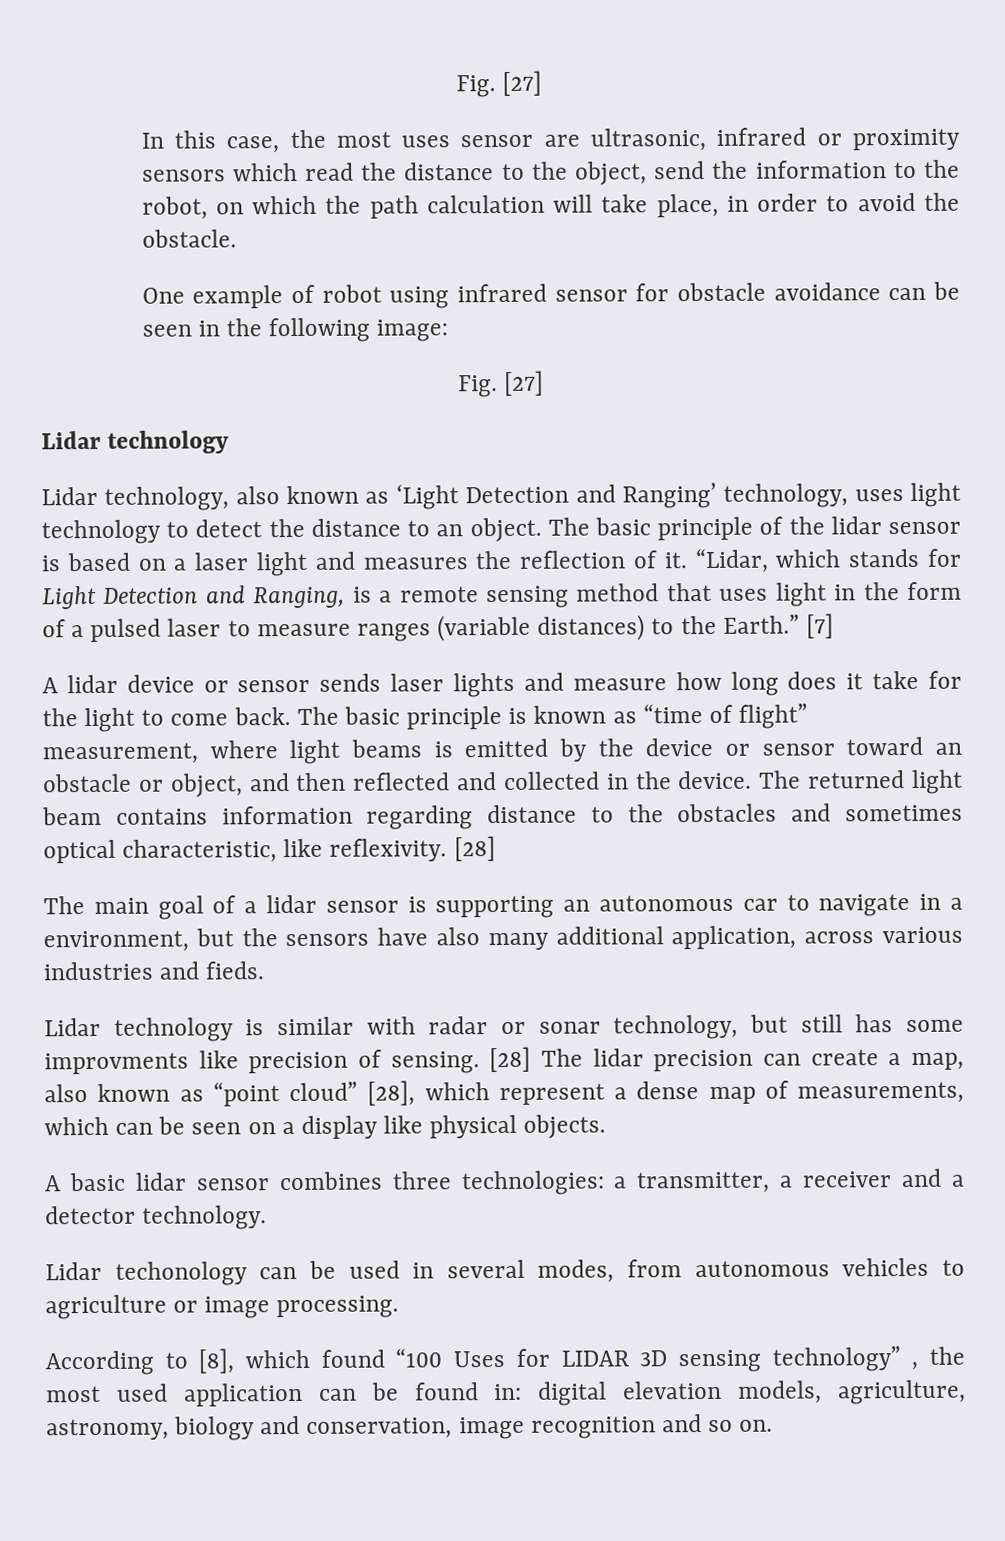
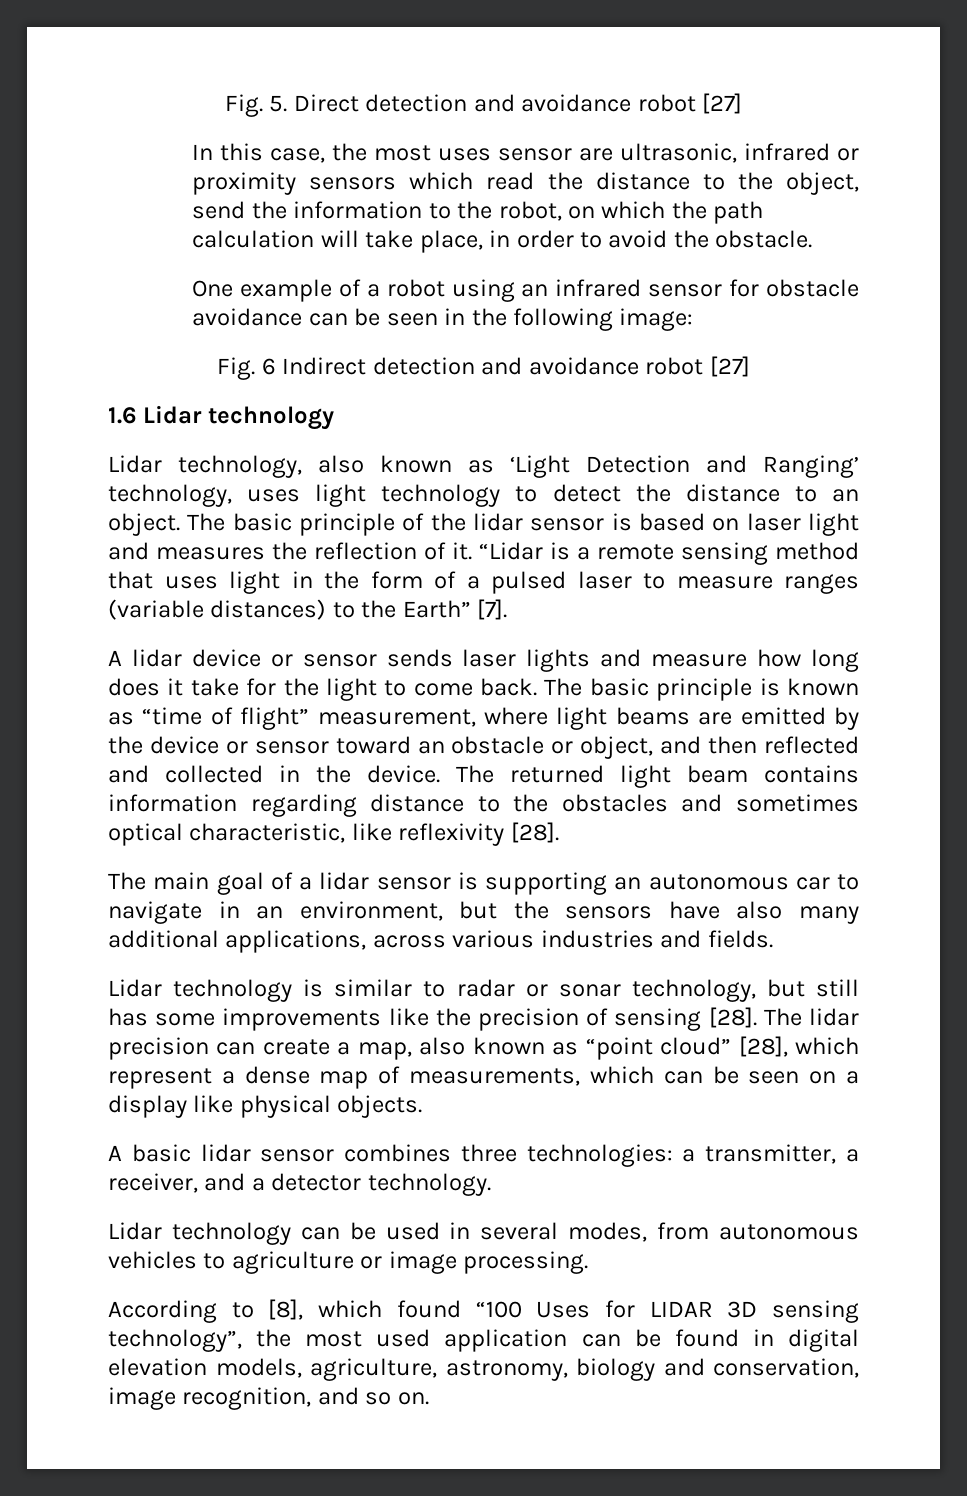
[455,75,496,98] Fig. -> [224,94,696,117] Fig. 5. Direct detection and avoidance robot
(315, 294) none -> [366,284,380,297] a
(450, 297) none -> [521,284,549,297] an
[504,370,545,396] [27] // -> [261,356,750,377] [108,407,137,424] 6 Indirect detection and avoidance robot [27] // 1.6
[173,558,188,571] a -> (740, 524) none
[694,548,962,574] [42,585,346,610] “Lidar, which stands for Light Detection and Ranging, -> [479,542,543,560] “Lidar
[722,613,834,639] Earth.” [7] -> [402,599,508,620] Earth” [7].
[433,741,453,758] is -> [698,712,733,725] are
[329,836,496,862] reflexivity. [28] -> [398,822,559,846] reflexivity [28].
[949,897,963,910] a -> [256,906,284,919] an
[671,925,797,950] application, -> [225,930,367,953] applications,
[205,961,266,980] fieds. -> [707,930,773,948] fields.
[366,1016,416,1035] with -> [423,981,446,997] to
[44,1046,532,1075] improvments like precision of sensing. [28] -> [222,1007,757,1031] improvements like the precision of sensing [28].
[802,1171,893,1188] receiver -> [108,1173,198,1193] receiver,
[114,1261,248,1286] techonology -> [171,1222,291,1245] technology
[771,1346,919,1372] technology” , -> [108,1329,242,1352] technology”,
[493,1383,523,1401] in: -> [752,1329,774,1346] in
[530,1416,656,1439] recognition -> [182,1387,312,1410] recognition,

